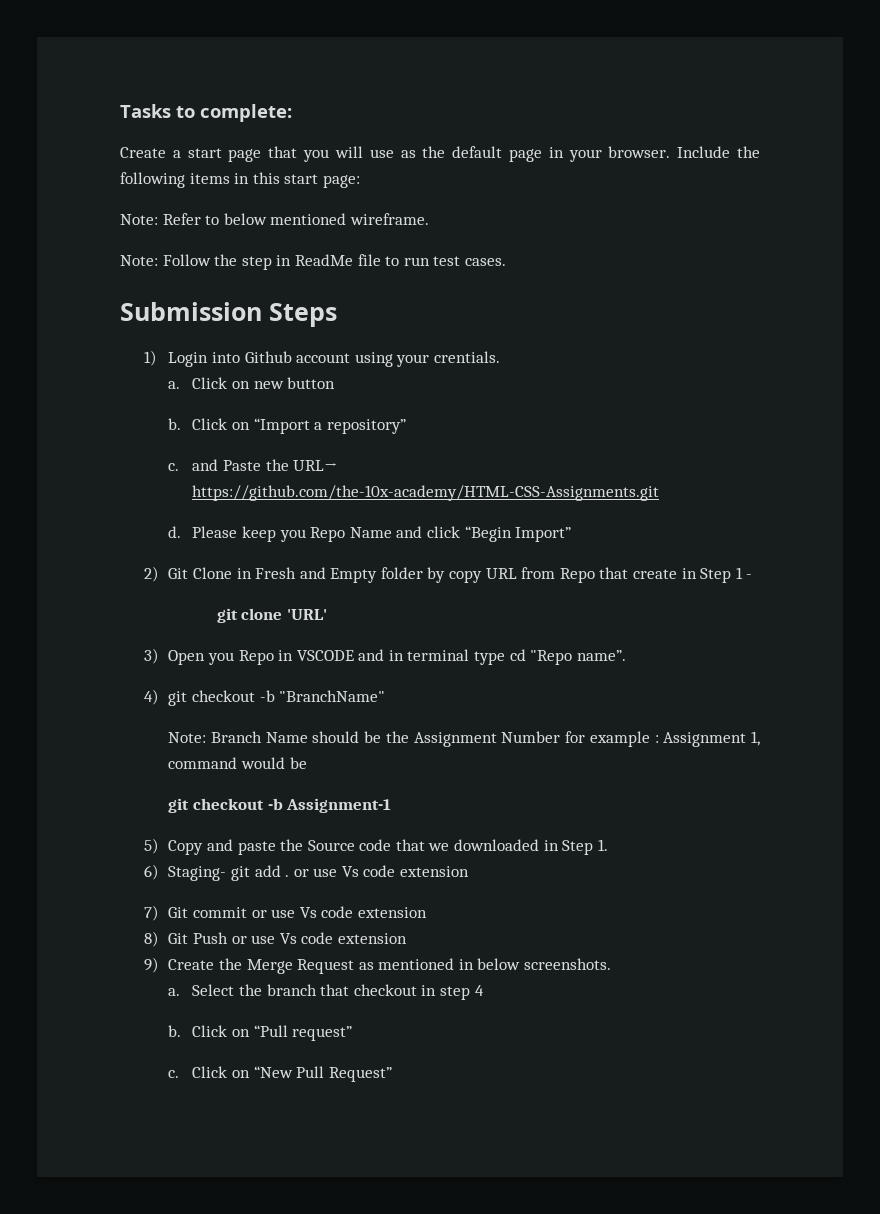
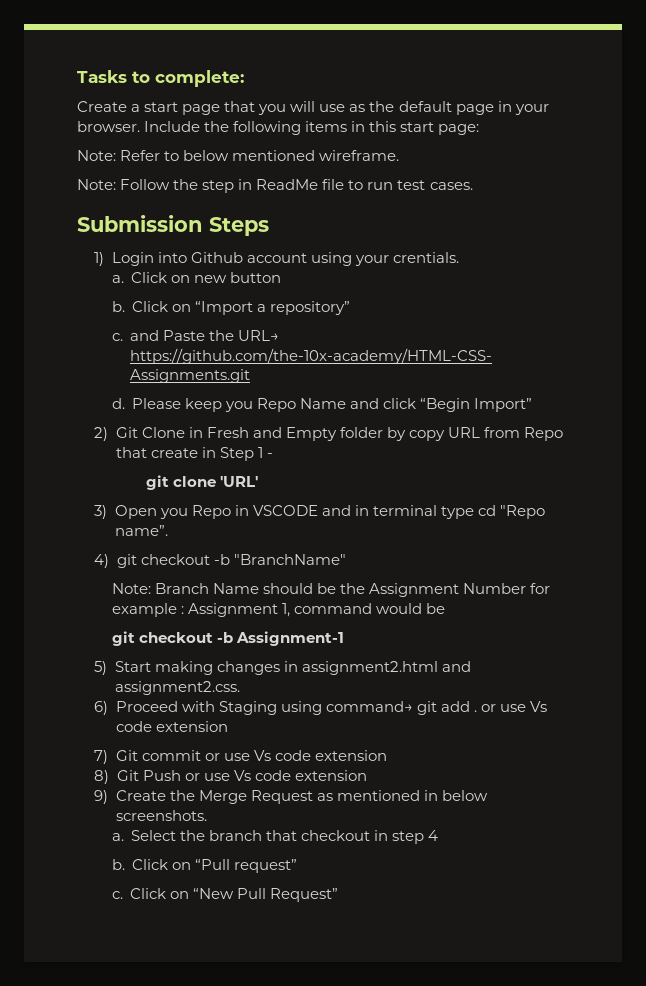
[168,839,608,855] [144,864,227,881] Copy and paste the Source code that we downloaded in Step 1. // 6) Staging- -> [114,661,472,675] [114,681,240,695] [94,701,413,715] Start making changes in assignment2.html and assignment2.css. // 6) Proceed with Staging using command→

